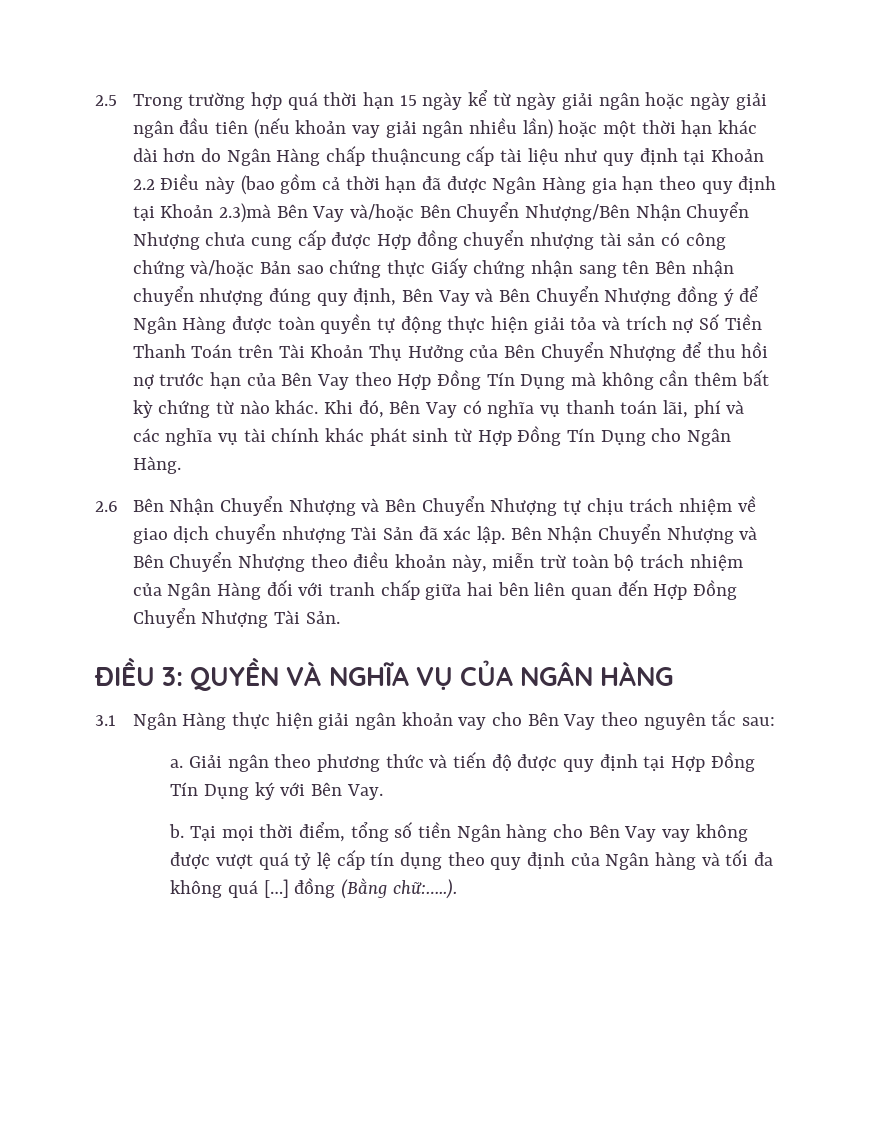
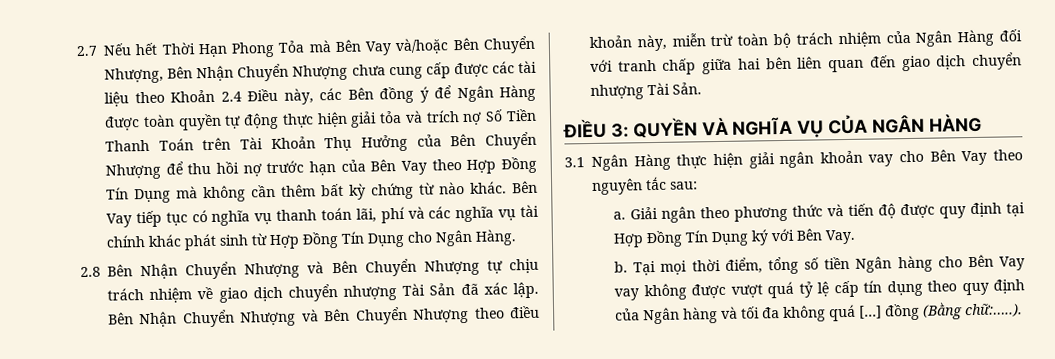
[95,90,767,110] [132,118,757,139] [132,146,764,166] [132,174,777,195] [132,203,271,223] 2.5 Trong trường hợp quá thời hạn 15 ngày kể từ ngày giải ngân hoặc ngày giải ngân đầu tiên (nếu khoản vay giải ngân nhiều lần) hoặc một thời hạn khác dài hơn do Ngân Hàng chấp thuậncung cấp tài liệu như quy định tại Khoản 2.2 Điều này (bao gồm cả thời hạn đã được Ngân Hàng gia hạn theo quy định tại Khoản 2.3)mà -> [76,40,331,58] 2.7 Nếu hết Thời Hạn Phong Tỏa mà
[524,204,630,222] Nhượng/Bên -> [104,66,194,84] Nhượng, Bên
[376,230,726,250] [132,258,734,278] [132,286,672,306] Hợp đồng chuyển nhượng tài sản có công chứng và/hoặc Bản sao chứng thực Giấy chứng nhận sang tên Bên nhận chuyển nhượng đúng quy định, Bên Vay và Bên Chuyển Nhượng -> [491,60,538,74] [104,87,374,107] các tài liệu theo Khoản 2.4 Điều này, các Bên
[323,400,457,418] Khi đó, Bên Vay -> [512,180,538,194] [106,210,188,228] Bên Vay tiếp tục
[95,501,118,512] 2.6 -> [80,266,101,278] 2.8
[653,580,737,600] [132,608,269,628] Hợp Đồng Chuyển Nhượng -> [901,52,1022,72] [590,84,644,100] giao dịch chuyển nhượng

